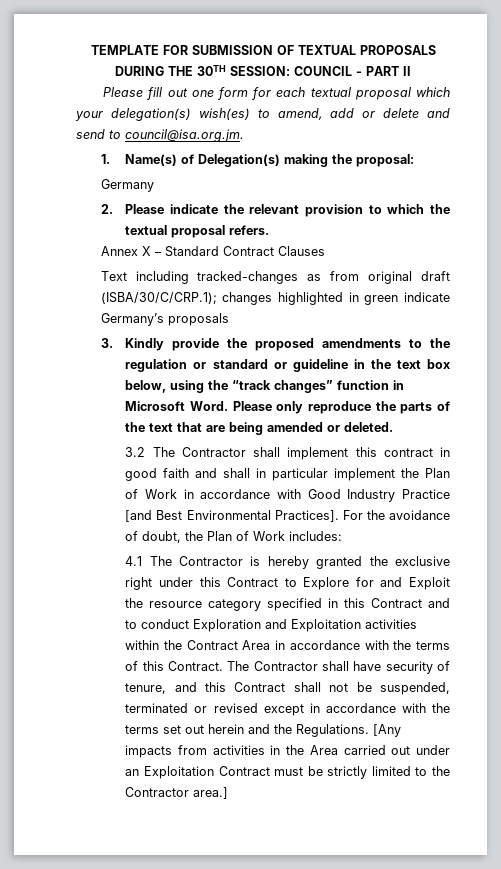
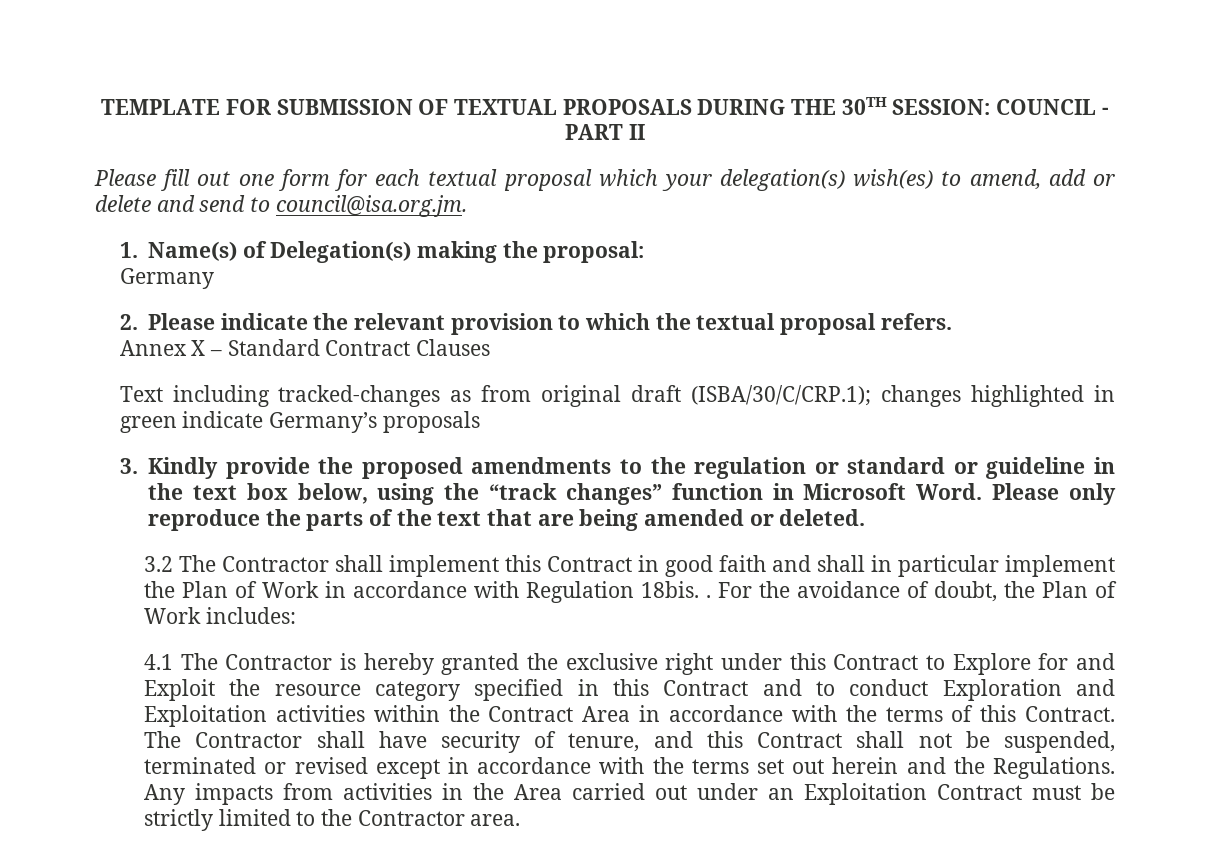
[383,448,433,457] contract -> [547,556,633,572] Contract
[307,489,450,502] [125,510,339,522] Good Industry Practice [and Best Environmental Practices]. -> [526,581,712,603] Regulation 18bis. .
[373,724,402,737] [Any -> [144,784,186,805] Any
[193,787,229,799] area.] -> [470,814,521,826] area.

